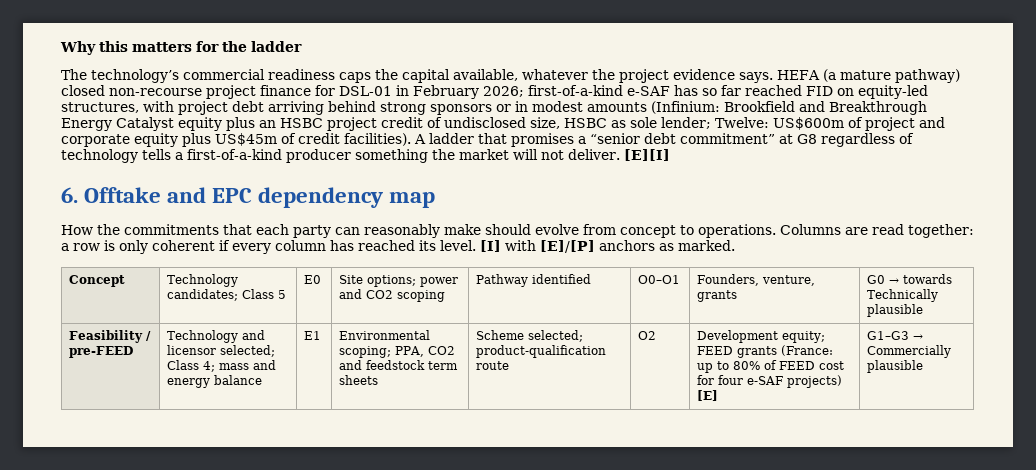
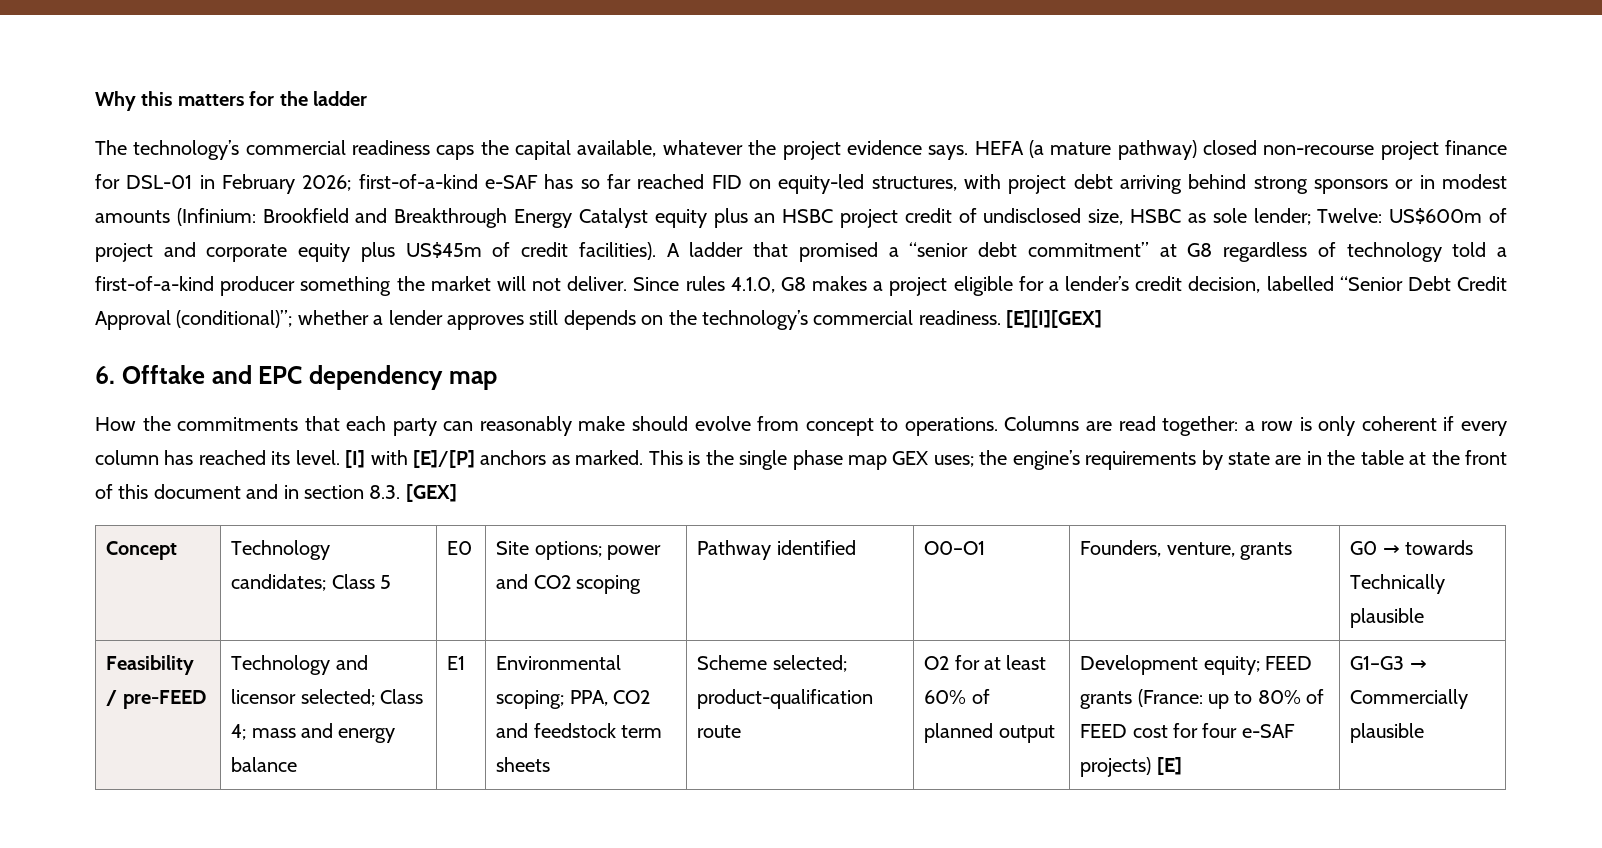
[511,133,574,147] promises -> [798,242,878,262] promised
[142,149,171,160] tells -> [1452,242,1487,257] told
[623,149,670,161] [E][I] -> [633,276,1507,296] [95,310,1103,330] Since rules 4.1.0, G8 makes a project eligible for a lender’s credit decision, labelled “Senior Debt Credit Approval (conditional)”; whether a lender approves still depends on the technology’s commercial readiness. [E][I][GEX]
(735, 245) none -> [648,450,1508,470] [95,484,457,502] This is the single phase map GEX uses; the engine’s requirements by state are in the table at the front of this document and in section 8.3. [GEX]
(657, 335) none -> [954,655,1047,670] [924,689,990,704] [924,723,1055,743] for at least 60% of planned output

